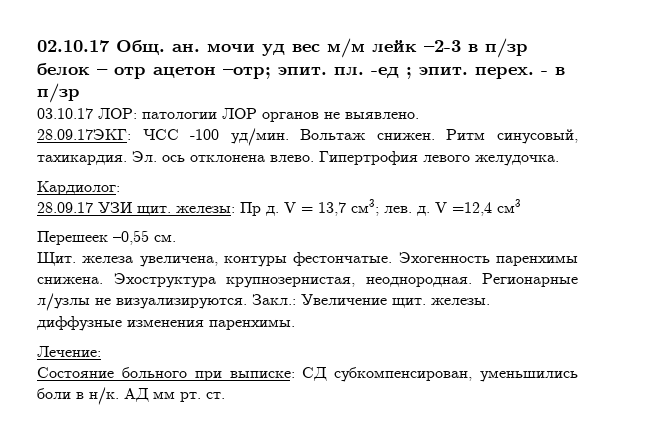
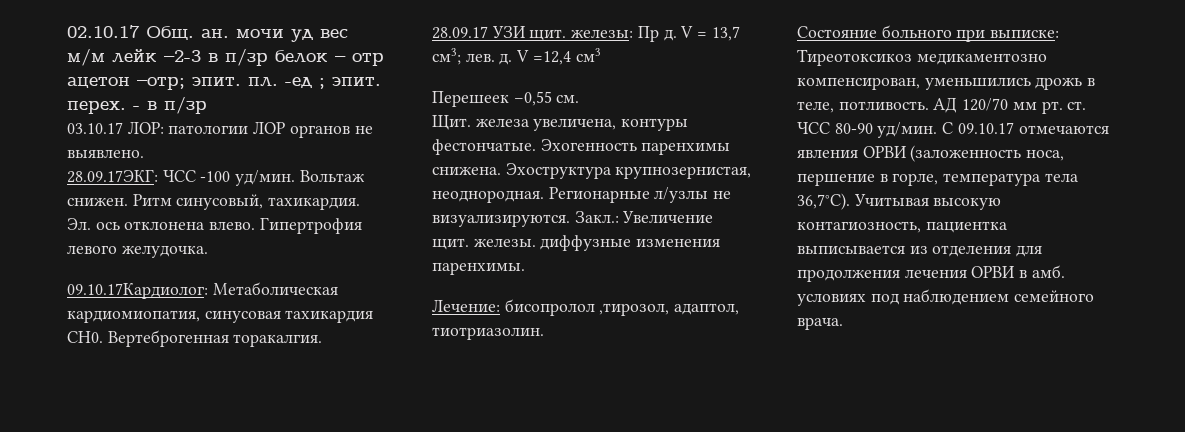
[37,181,120,195] Кардиолог: -> [67,282,338,299] [67,310,374,323] [67,330,323,347] 09.10.17Кардиолог: Метаболическая кардиомиопатия, синусовая тахикардия СН0. Вертеброгенная торакалгия.
(101, 351) none -> [504,299,740,316] [432,327,544,340] бисопролол ,тирозол, адаптол, тиотриазолин.
[302,367,578,382] [37,387,225,405] СД субкомпенсирован, уменьшились боли в н/к. АД мм рт. ст. -> [797,49,1047,66] [797,77,1096,90] [797,97,1087,114] [797,122,1109,138] [797,145,1065,162] [797,173,1078,186] [797,193,1002,210] [797,221,1007,233] [797,245,1043,257] [797,265,1065,282] [797,289,1095,306] [797,317,843,330] Тиреотоксикоз медикаментозно компенсирован, уменьшились дрожь в теле, потливость. АД 120/70 мм рт. ст. ЧСС 80-90 уд/мин. С 09.10.17 отмечаются явления ОРВИ (заложенность носа, першение в горле, температура тела 36,7°С). Учитывая высокую контагиозность, пациентка выписывается из отделения для продолжения лечения ОРВИ в амб. условиях под наблюдением семейного врача.

